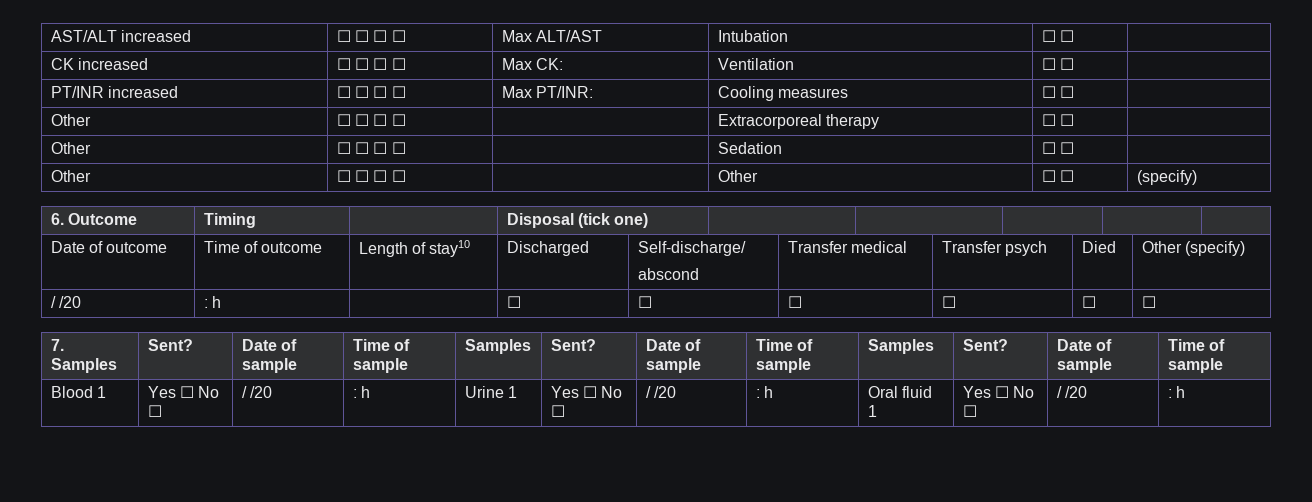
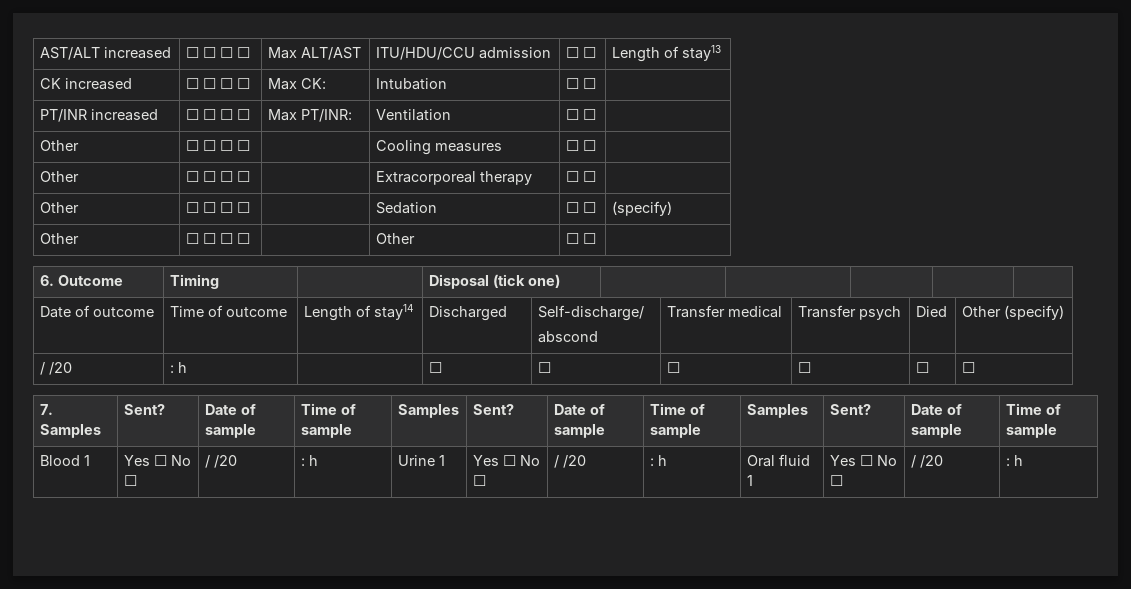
[717,30,788,42] [1041,30,1075,42] Intubation | ☐ ☐ | -> [375,47,551,60] [565,47,596,58] [611,45,721,62] ITU/HDU/CCU admission | ☐ ☐ | Length of stay13
[717,58,794,70] Ventilation -> [375,78,447,90] Intubation
(594, 92) none -> [375,109,451,121] [565,109,596,120] [39,140,79,151] [185,140,250,151] | Ventilation | ☐ ☐ | // Other | ☐ ☐ ☐ ☐ |
(1075, 148) none -> [611,201,672,216] (specify)
[1136,170,1197,185] (specify) -> (596, 238) none
[429,240,471,257] stay10 -> [373,304,413,320] stay14

